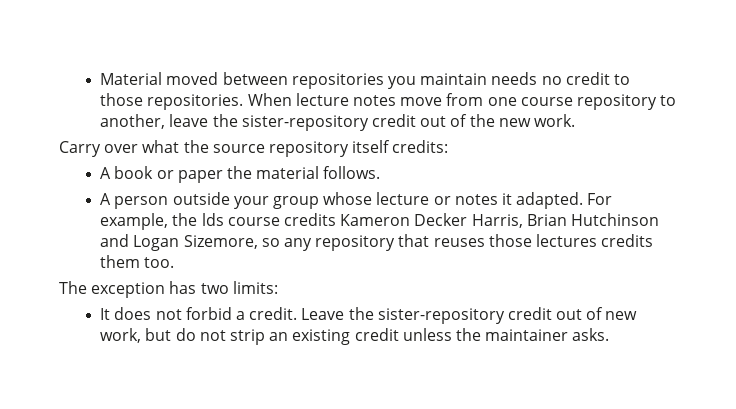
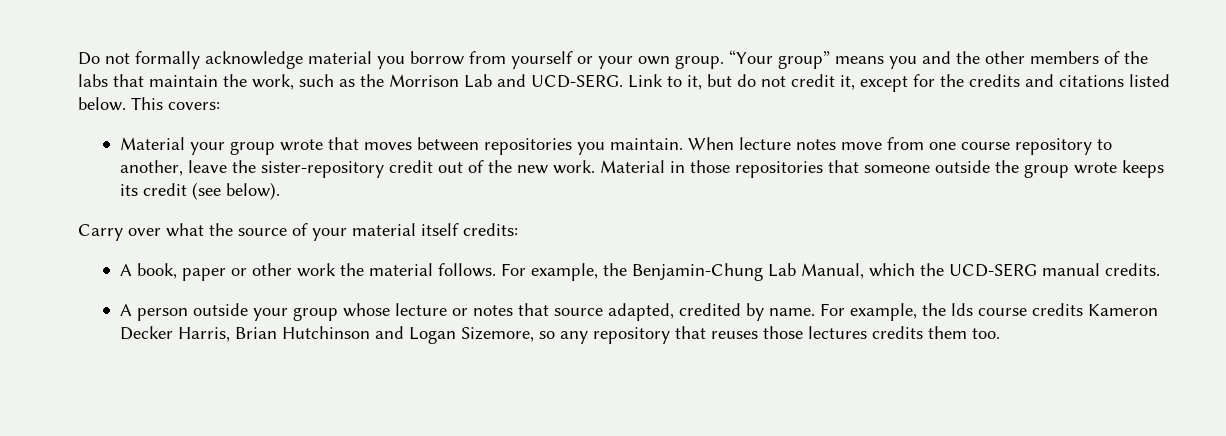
[100,72,630,89] [100,93,244,110] Material moved between repositories you maintain needs no credit to those repositories. -> [78,50,1148,69] [78,74,1170,92] [78,97,220,111] [119,137,683,155] Do not formally acknowledge material you borrow from yourself or your own group. “Your group” means you and the other members of the labs that maintain the work, such as the Morrison Lab and UCD-SERG. Link to it, but do not credit it, except for the credits and citations listed below. This covers: // Material your group wrote that moves between repositories you maintain.
(575, 120) none -> [599,160,1164,178] [119,182,280,200] Material in those repositories that someone outside the group wrote keeps its credit (see below).
[268,141,349,157] repository -> [292,223,416,241] of your material
[114,166,381,183] book or paper the material follows. -> [136,263,1160,281] book, paper or other work the material follows. For example, the Benjamin-Chung Lab Manual, which the UCD-SERG manual credits.
[501,192,584,209] it adapted. -> [517,303,815,321] that source adapted, credited by name.
[59,281,278,298] [100,307,638,324] [100,328,610,345] // The exception has two limits: // It does not forbid a credit. Leave the sister-repository credit out of new work, but do not strip an existing credit unless the maintainer asks. -> (1000, 333) none

